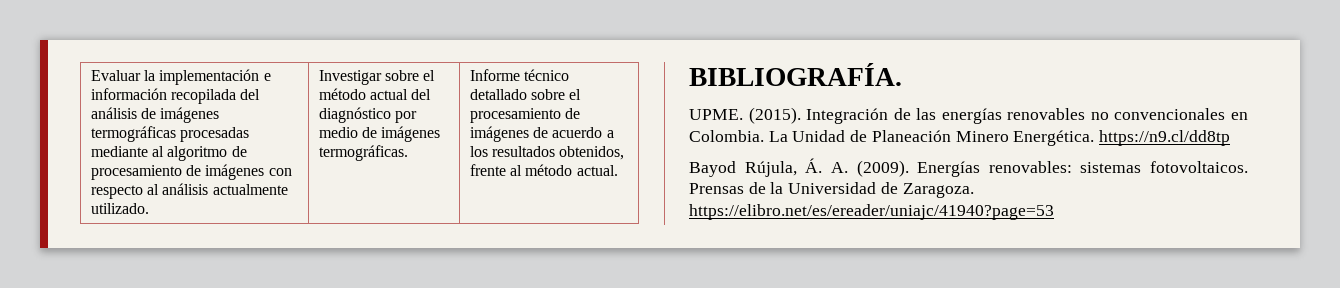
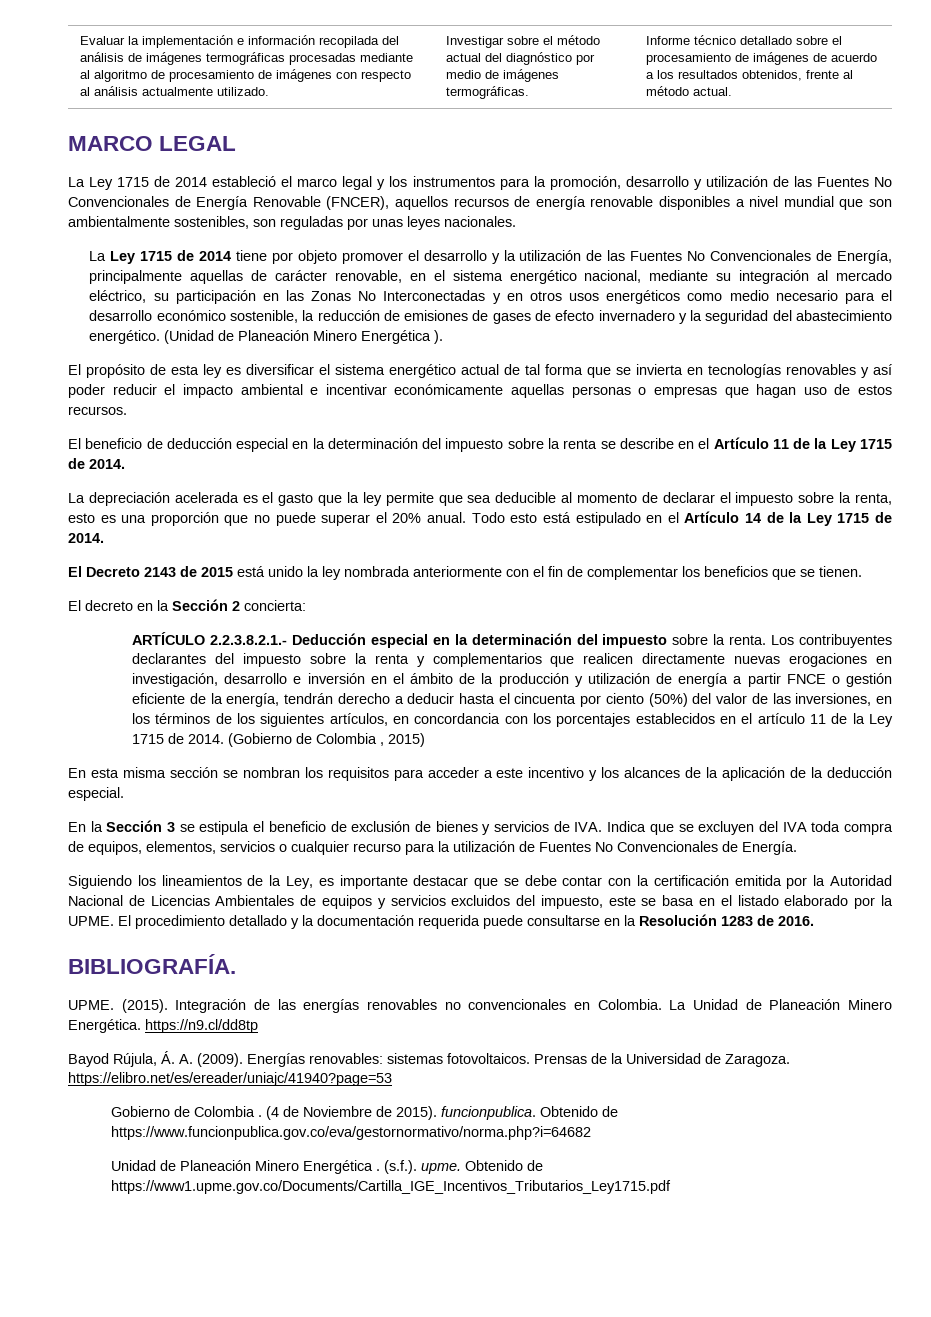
(618, 170) none -> [68,136,237,151] [68,176,892,190] [68,196,893,210] [68,216,516,230] [89,250,893,264] [89,270,892,284] [89,290,893,304] [89,310,892,324] [89,330,444,344] [68,364,892,378] [68,384,892,398] [68,406,127,415] [68,437,892,452] [68,458,125,469] [68,492,892,506] [68,511,892,526] [68,533,104,543] [68,566,862,580] [68,599,306,611] [132,632,893,648] [132,653,893,667] [132,673,892,687] [132,693,893,707] [132,713,894,727] [132,733,426,747] [68,767,893,781] [68,787,124,801] [68,820,893,835] [68,841,797,855] [68,875,892,889] [68,895,893,909] [68,914,814,929] // MARCO LEGAL // La Ley 1715 de 2014 estableció el marco legal y los instrumentos para la promoción, desarrollo y utilización de las Fuentes No Convencionales de Energía Renovable (FNCER), aquellos recursos de energía renovable disponibles a nivel mundial que son ambientalmente sostenibles, son reguladas por unas leyes nacionales. // La Ley 1715 de 2014 tiene por objeto promover el desarrollo y la utilización de las Fuentes No Convencionales de Energía, principalmente aquellas de carácter renovable, en el sistema energético nacional, mediante su integración al mercado eléctrico, su participación en las Zonas No Interconectadas y en otros usos energéticos como medio necesario para el desarrollo económico sostenible, la reducción de emisiones de gases de efecto invernadero y la seguridad del abastecimiento energético. (Unidad de Planeación Minero Energética ). // El propósito de esta ley es diversificar el sistema energético actual de tal forma que se invierta en tecnologías renovables y así poder reducir el impacto ambiental e incentivar económicamente aquellas personas o empresas que hagan uso de estos recursos. // El beneficio de deducción especial en la determinación del impuesto sobre la renta se describe en el Artículo 11 de la Ley 1715 de 2014. // La depreciación acelerada es el gasto que la ley permite que sea deducible al momento de declarar el impuesto sobre la renta, esto es una proporción que no puede superar el 20% anual. Todo esto está estipulado en el Artículo 14 de la Ley 1715 de 2014. // El Decreto 2143 de 2015 está unido la ley nombrada anteriormente con el fin de complementar los beneficios que se tienen. // El decreto en la Sección 2 concierta: // ARTÍCULO 2.2.3.8.2.1.- Deducción especial en la determinación del impuesto sobre la renta. Los contribuyentes declarantes del impuesto sobre la renta y complementarios que realicen directamente nuevas erogaciones en investigación, desarrollo e inversión en el ámbito de la producción y utilización de energía a partir FNCE o gestión eficiente de la energía, tendrán derecho a deducir hasta el cincuenta por ciento (50%) del valor de las inversiones, en los términos de los siguientes artículos, en concordancia con los porcentajes establecidos en el artículo 11 de la Ley 1715 de 2014. (Gobierno de Colombia , 2015) // En esta misma sección se nombran los requisitos para acceder a este incentivo y los alcances de la aplicación de la deducción especial. // En la Sección 3 se estipula el beneficio de exclusión de bienes y servicios de IVA. Indica que se excluyen del IVA toda compra de equipos, elementos, servicios o cualquier recurso para la utilización de Fuentes No Convencionales de Energía. // Siguiendo los lineamientos de la Ley, es importante destacar que se debe contar con la certificación emitida por la Autoridad Nacional de Licencias Ambientales de equipos y servicios excluidos del impuesto, este se basa en el listado elaborado por la UPME. El procedimiento detallado y la documentación requerida puede consultarse en la Resolución 1283 de 2016.
(1054, 212) none -> [110,1106,618,1120] [110,1126,591,1140] [110,1160,543,1174] [110,1180,671,1194] // Gobierno de Colombia . (4 de Noviembre de 2015). funcionpublica. Obtenido de https://www.funcionpublica.gov.co/eva/gestornormativo/norma.php?i=64682 // Unidad de Planeación Minero Energética . (s.f.). upme. Obtenido de https://www1.upme.gov.co/Documents/Cartilla_IGE_Incentivos_Tributarios_Ley1715.pdf

